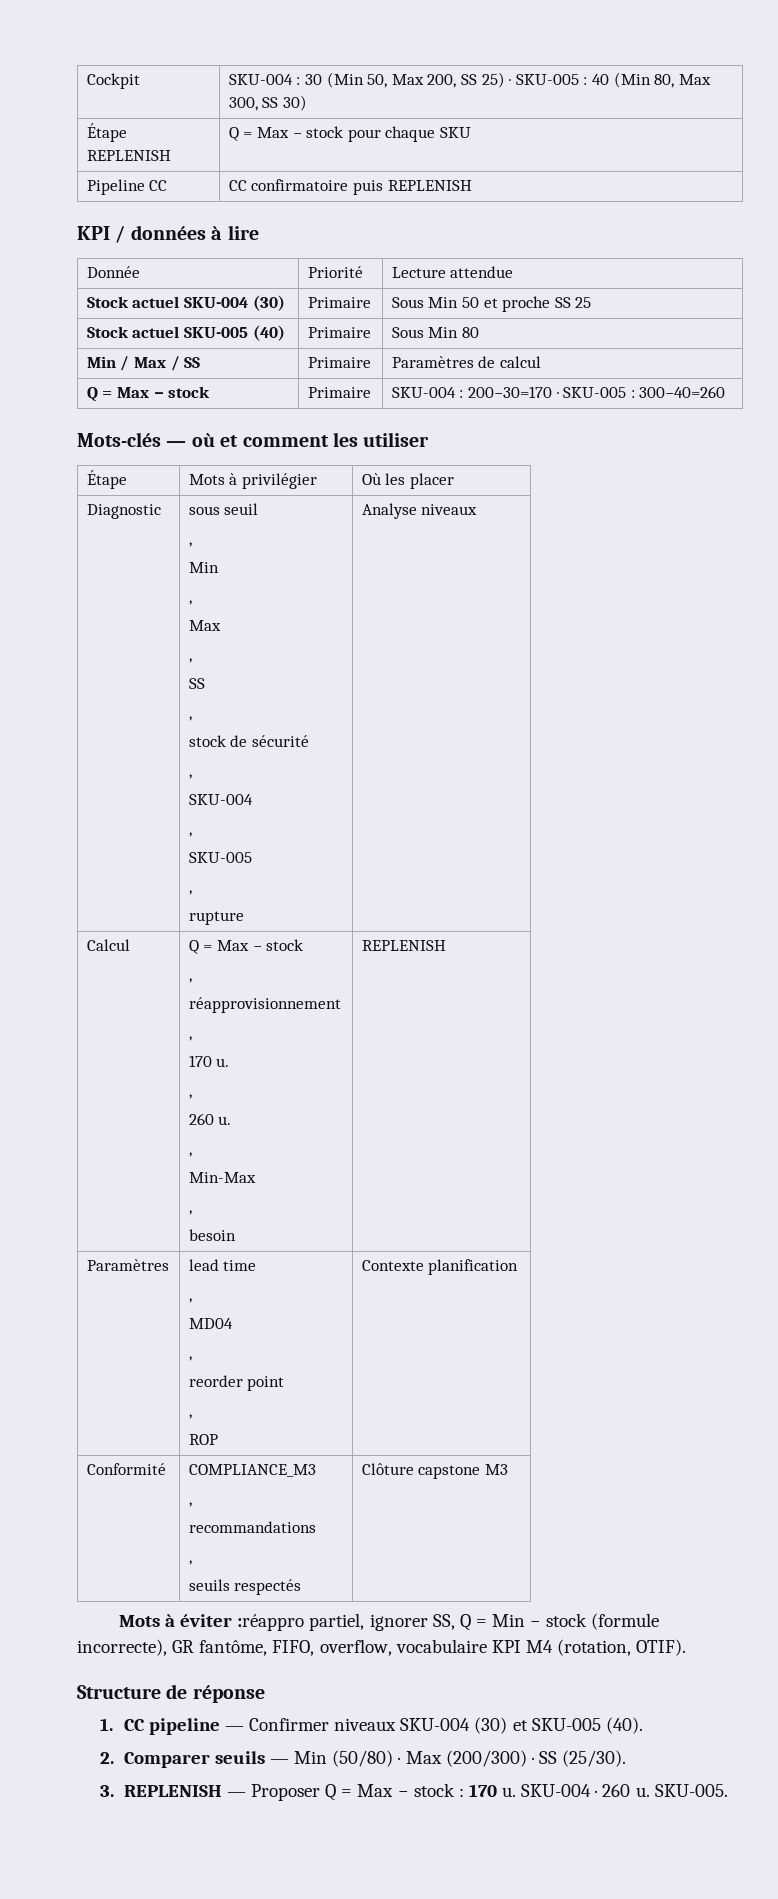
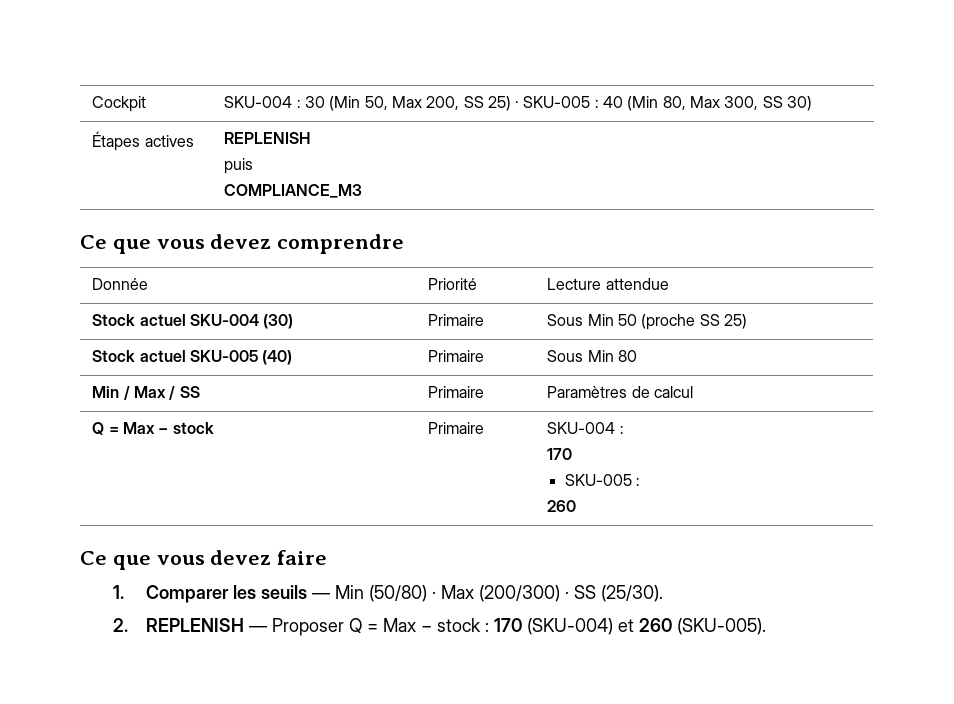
[86,123,127,142] [86,150,171,161] [228,126,472,142] [86,179,168,195] [228,179,472,195] [77,225,259,243] Étape REPLENISH | Q = Max − stock pour chaque SKU // Pipeline CC | CC confirmatoire puis REPLENISH // KPI / données à lire -> [92,131,194,151] [224,132,311,144] [224,158,254,174] [224,184,363,198] [80,234,405,254] Étapes actives | REPLENISH // puis // COMPLIANCE_M3 // Ce que vous devez comprendre
[483,296,592,312] et proche SS 25 -> [641,314,747,330] (proche SS 25)
[468,386,726,398] [77,432,430,447] [86,470,127,489] [188,473,318,489] [361,473,455,489] [86,504,161,519] [188,503,259,515] [188,542,192,547] [188,562,219,573] [188,600,192,605] [188,620,221,631] [188,658,192,663] [188,678,205,689] [188,716,192,721] [188,735,310,747] [188,774,192,779] [188,794,253,805] [188,832,192,837] [188,852,252,863] [188,890,192,895] [188,911,244,925] [361,503,478,519] [86,939,130,951] [188,939,304,954] [188,978,192,983] [188,997,341,1013] [188,1036,192,1041] [188,1055,230,1067] [188,1094,192,1099] [188,1113,232,1125] [188,1152,192,1157] [188,1172,256,1183] [188,1210,192,1215] [188,1229,236,1241] [361,940,446,951] [86,1259,169,1271] [188,1259,257,1271] [188,1298,192,1303] [188,1318,233,1329] [188,1356,192,1361] [188,1375,285,1391] [188,1414,192,1419] [188,1434,218,1445] [361,1259,519,1275] [86,1463,166,1475] [188,1464,316,1477] [188,1502,192,1507] [188,1521,316,1533] [188,1560,192,1565] [188,1579,302,1595] [361,1463,509,1479] [118,1613,660,1631] [77,1639,687,1656] [77,1684,265,1703] [100,1717,643,1735] [100,1752,210,1768] 200−30=170 · SKU-005 : 300−40=260 // Mots-clés — où et comment les utiliser // Étape | Mots à privilégier | Où les placer // Diagnostic | sous seuil // , // Min // , // Max // , // SS // , // stock de sécurité // , // SKU-004 // , // SKU-005 // , // rupture | Analyse niveaux // Calcul | Q = Max − stock // , // réapprovisionnement // , // 170 u. // , // 260 u. // , // Min-Max // , // besoin | REPLENISH // Paramètres | lead time // , // MD04 // , // reorder point // , // ROP | Contexte planification // Conformité | COMPLIANCE_M3 // , // recommandations // , // seuils respectés | Clôture capstone M3 // Mots à éviter :réappro partiel, ignorer SS, Q = Min − stock (formule incorrecte), GR fantôme, FIFO, overflow, vocabulaire KPI M4 (rotation, OTIF). // Structure de réponse // 1. CC pipeline — Confirmer niveaux SKU-004 (30) et SKU-005 (40). // 2. Comparer -> [547,448,573,460] [564,474,641,486] [547,500,577,512] [80,550,328,570] [113,585,257,603] // 170 // SKU-005 : // 260 // Ce que vous devez faire // 1. Comparer les
[100,1785,115,1797] 3. -> [113,618,129,632] 2.
[502,1784,728,1797] u. SKU-004 · 260 u. SKU-005. -> [527,618,767,635] (SKU-004) et 260 (SKU-005).

